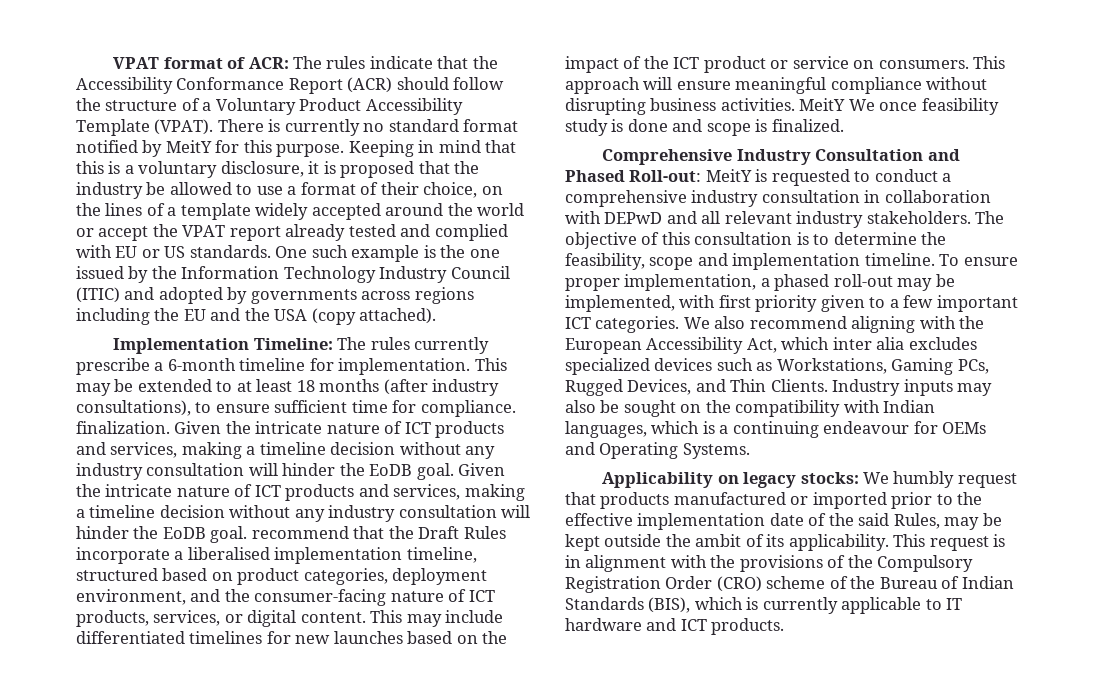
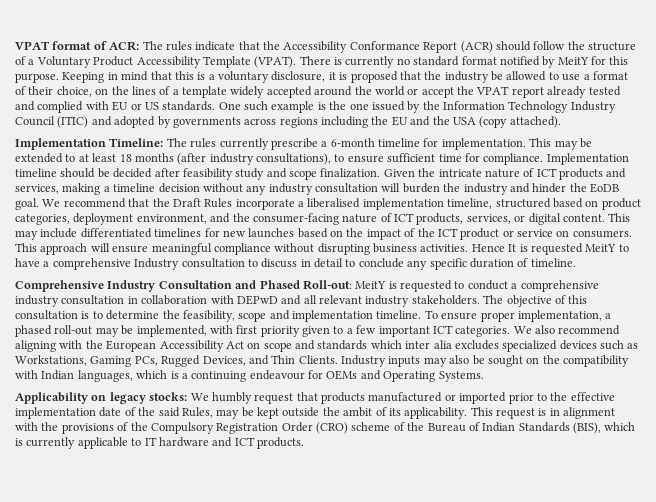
(516, 408) none -> [546,153,629,165] [15,168,317,180] Implementation timeline should be decided after feasibility study and scope
[282,463,506,480] [76,484,525,501] [76,505,531,522] [76,526,248,543] hinder the EoDB goal. Given the intricate nature of ICT products and services, making a timeline decision without any industry consultation will hinder the EoDB goal. -> [402,183,619,195] [15,198,61,210] burden the industry and hinder the EoDB goal. We
[799,98,999,115] [565,119,844,136] MeitY We once feasibility study is done and scope is finalized. -> [471,243,629,255] [15,258,576,270] Hence It is requested MeitY to have a comprehensive Industry consultation to discuss in detail to conclude any specific duration of timeline.
[746,338,777,353] Act, -> [225,340,368,352] Act on scope and standards

